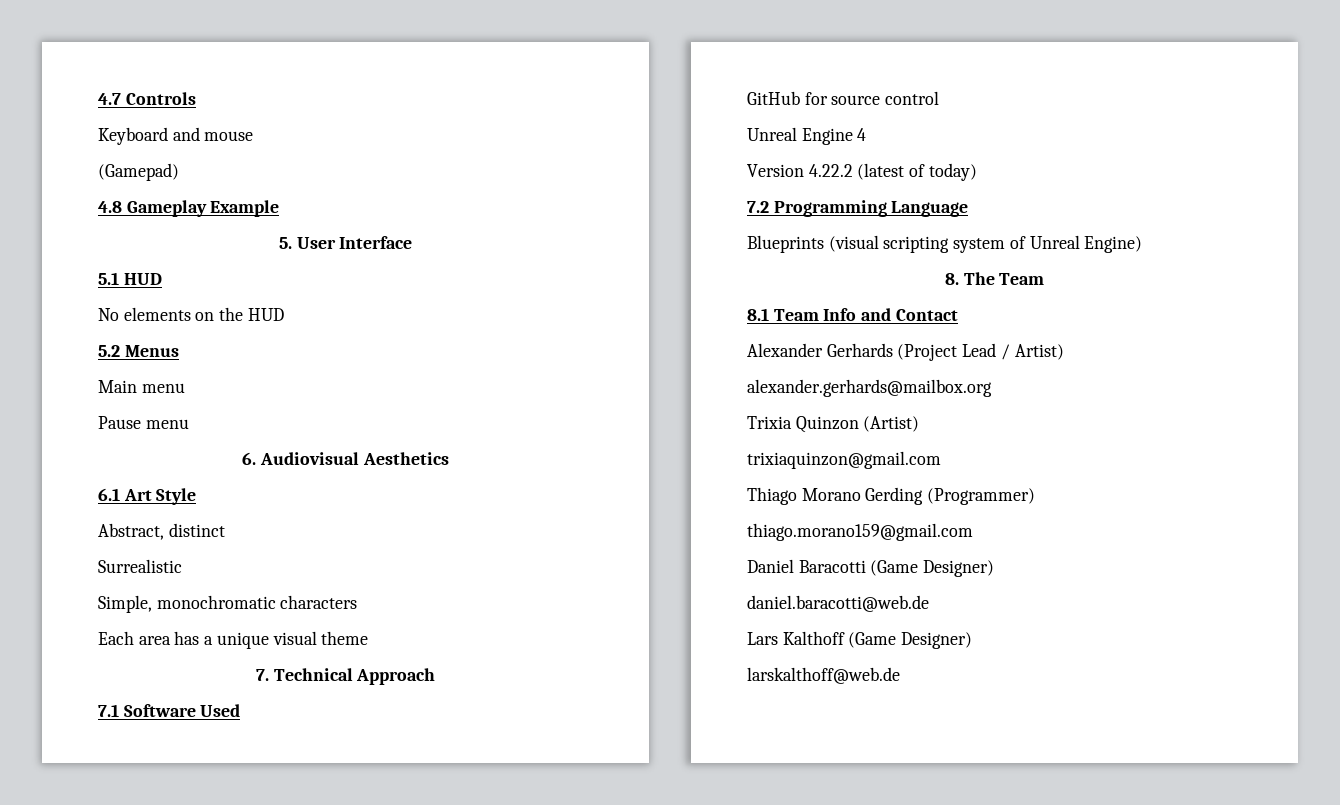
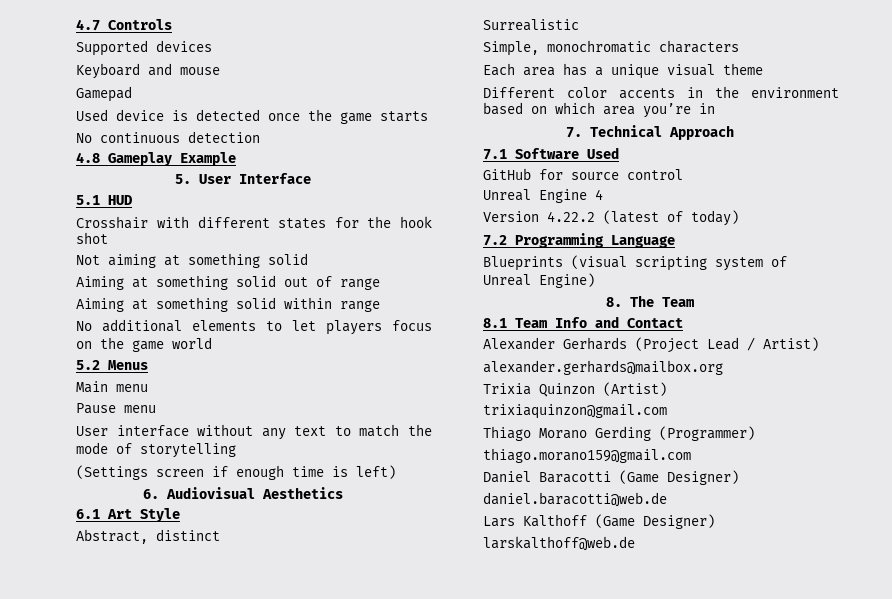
(196, 98) none -> [76,40,213,56] // Supported devices
[98,163,180,181] (Gamepad) -> [76,86,133,102] [76,109,429,124] [76,131,261,143] Gamepad // Used device is detected once the game starts // No continuous detection
[98,307,284,321] No elements on the HUD -> [76,216,433,229] [76,232,109,244] [76,253,309,268] [76,275,381,290] [76,297,381,312] [76,319,432,335] [76,337,213,352] Crosshair with different states for the hook shot // Not aiming at something solid // Aiming at something solid out of range // Aiming at something solid within range // No additional elements to let players focus on the game world
(189, 424) none -> [76,424,432,440] [76,442,237,458] [76,465,397,480] // User interface without any text to match the mode of storytelling // (Settings screen if enough time is left)
(369, 638) none -> [483,86,839,99] [483,102,716,118] // Different color accents in the environment based on which area you’re in

